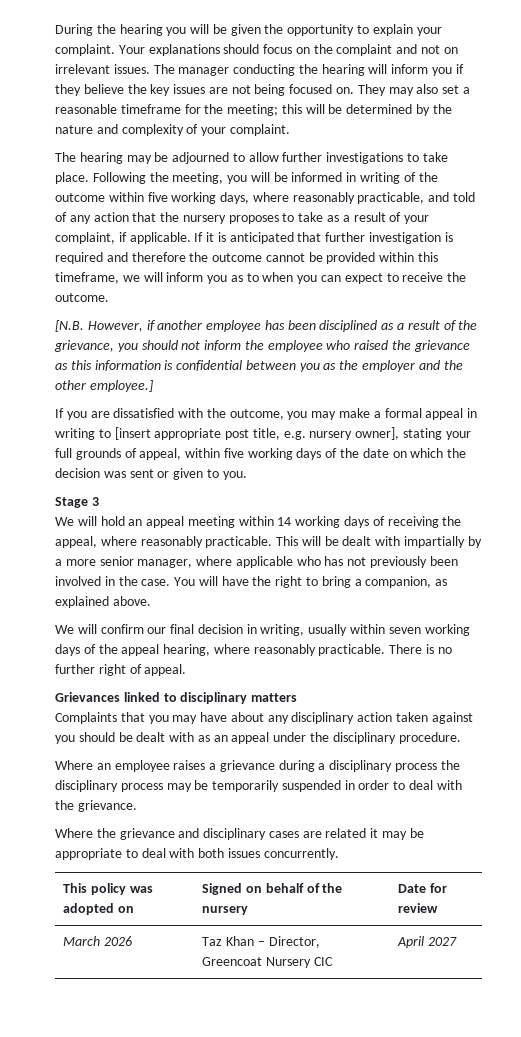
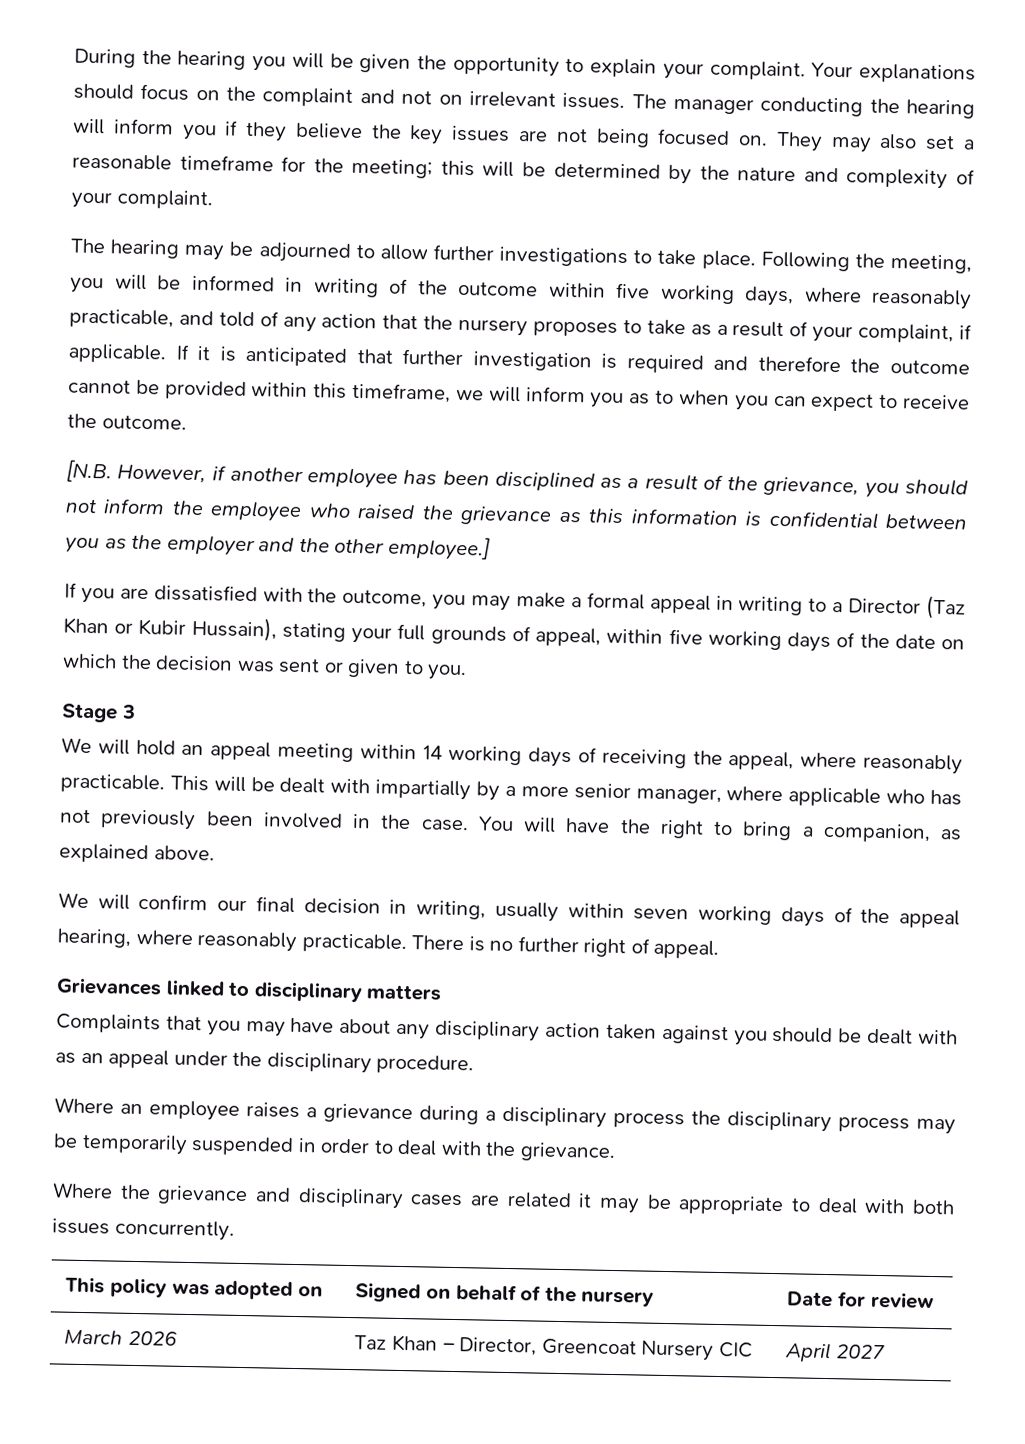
[114,427,400,440] [insert appropriate post title, e.g. nursery owner], -> [832,595,967,620] [63,616,277,642] a Director (Taz Khan or Kubir Hussain),

